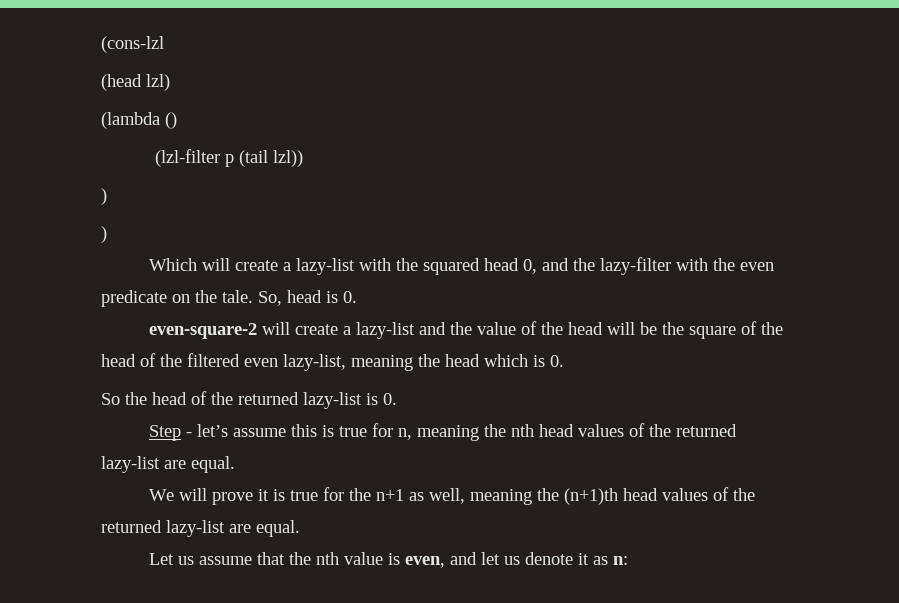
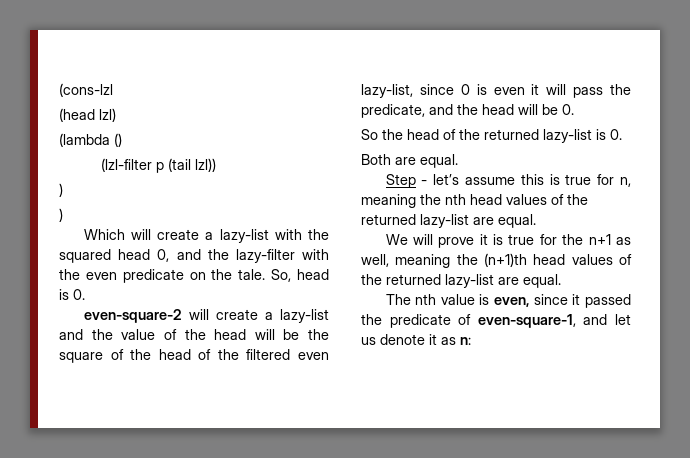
[351,354,545,371] meaning the head which is -> [419,84,631,98] [361,104,558,118] since 0 is even it will pass the predicate, and the head will be
(397, 399) none -> [361,154,458,168] // Both are equal.
[148,552,445,568] Let us assume that the nth value is even, -> [385,294,631,308] [361,314,576,328] The nth value is even, since it passed the predicate of even-square-1,

